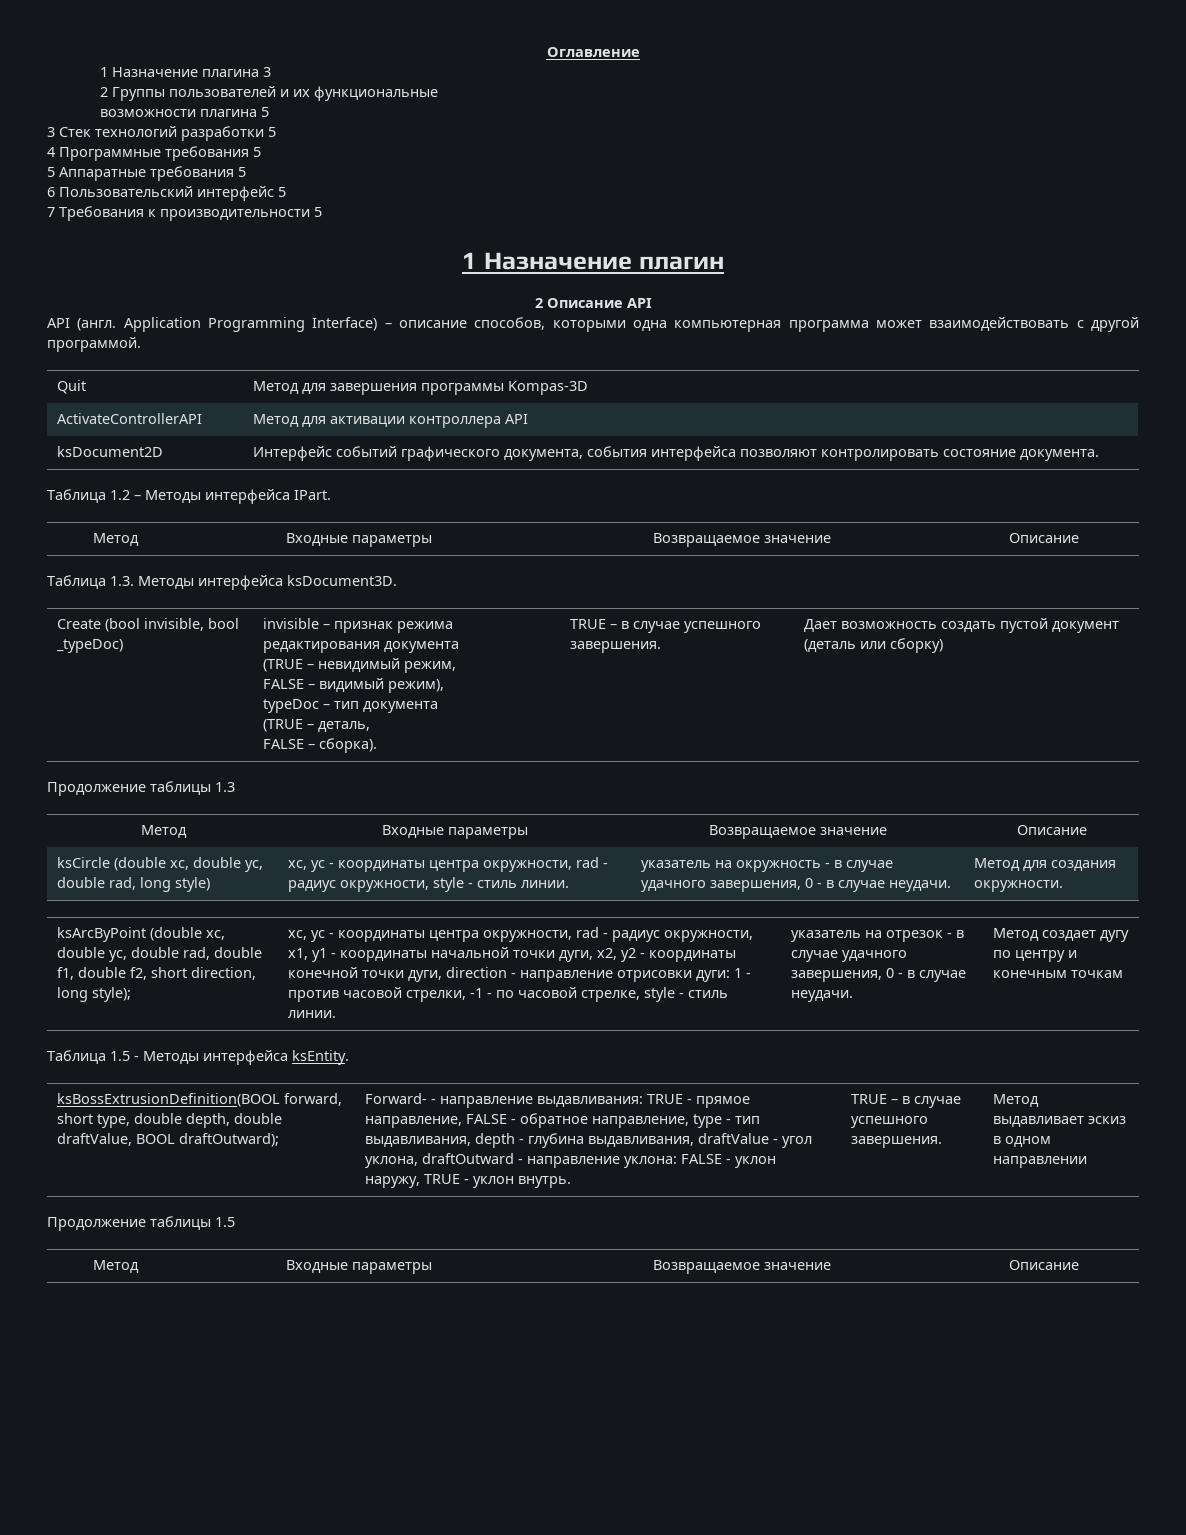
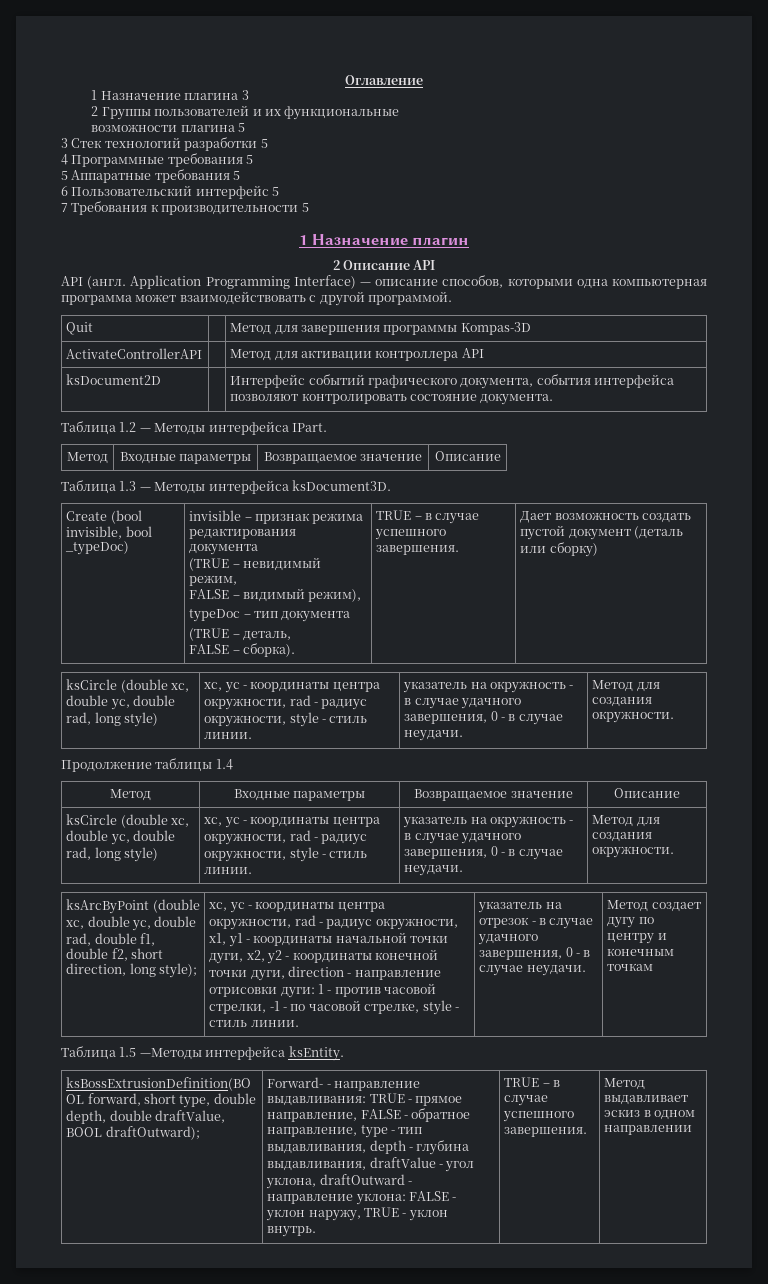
[384,323,392,328] – -> [359,282,371,286] —
[134,495,141,500] – -> [139,428,151,432] —
[110,576,134,586] 1.3. -> [119,481,151,491] 1.3 —
[47,781,235,796] // Продолжение таблицы 1.3 -> [66,679,190,693] [66,695,176,710] [66,712,159,727] [204,681,380,693] [204,695,368,710] [204,712,368,727] [204,732,253,739] [403,681,574,693] [404,698,522,709] [404,711,563,725] [404,730,464,741] [592,680,660,692] [592,697,653,707] [592,711,675,723] [61,758,233,772] // ksCircle (double xc, double yc, double rad, long style) | xc, yc - координаты центра окружности, rad - радиус окружности, style - стиль линии. | указатель на окружность - в случае удачного завершения, 0 - в случае неудачи. | Метод для создания окружности. // Продолжение таблицы 1.4
[134,1051,199,1064] - Методы -> [139,1048,202,1060] —Методы
[47,1216,235,1231] [93,1260,139,1273] [285,1260,432,1274] [652,1260,831,1274] [1009,1260,1079,1270] // Продолжение таблицы 1.5 // Метод | Входные параметры | Возвращаемое значение | Описание -> (693, 1130) none

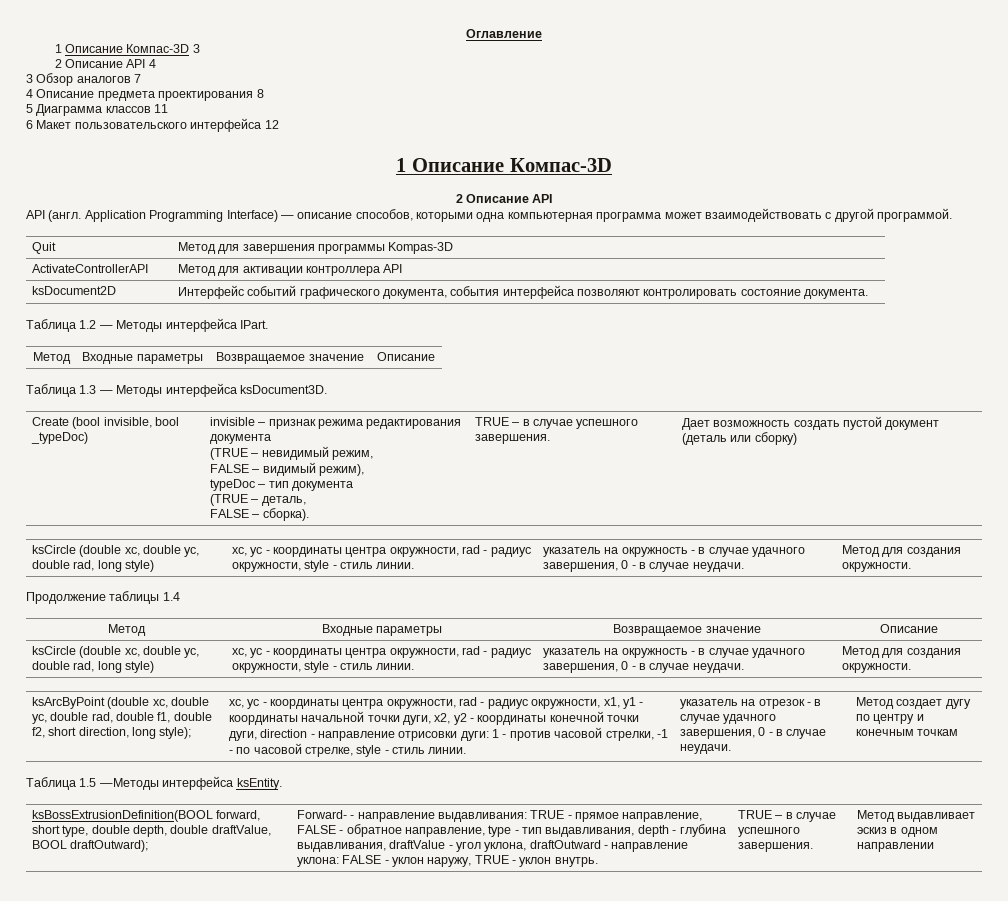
[100,91,239,100] Назначение плагина -> [65,44,190,53] Описание Компас-3D
[101,105,400,120] [91,123,246,132] [61,137,268,151] [61,153,254,167] [61,169,241,183] [61,185,280,199] [61,201,309,215] [299,234,469,245] Группы пользователей и их функциональные // возможности плагина 5 // 3 Стек технологий разработки 5 // 4 Программные требования 5 // 5 Аппаратные требования 5 // 6 Пользовательский интерфейс 5 // 7 Требования к производительности 5 // 1 Назначение плагин -> [65,59,156,68] [26,73,142,86] [26,89,264,101] [26,104,169,116] [26,118,279,132] [396,158,612,172] Описание API 4 // 3 Обзор аналогов 7 // 4 Описание предмета проектирования 8 // 5 Диаграмма классов 11 // 6 Макет пользовательского интерфейса 12 // 1 Описание Компас-3D

